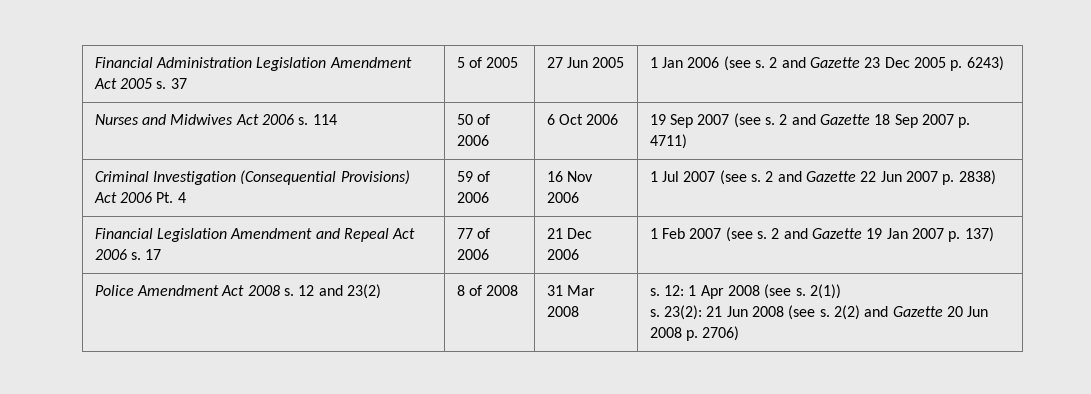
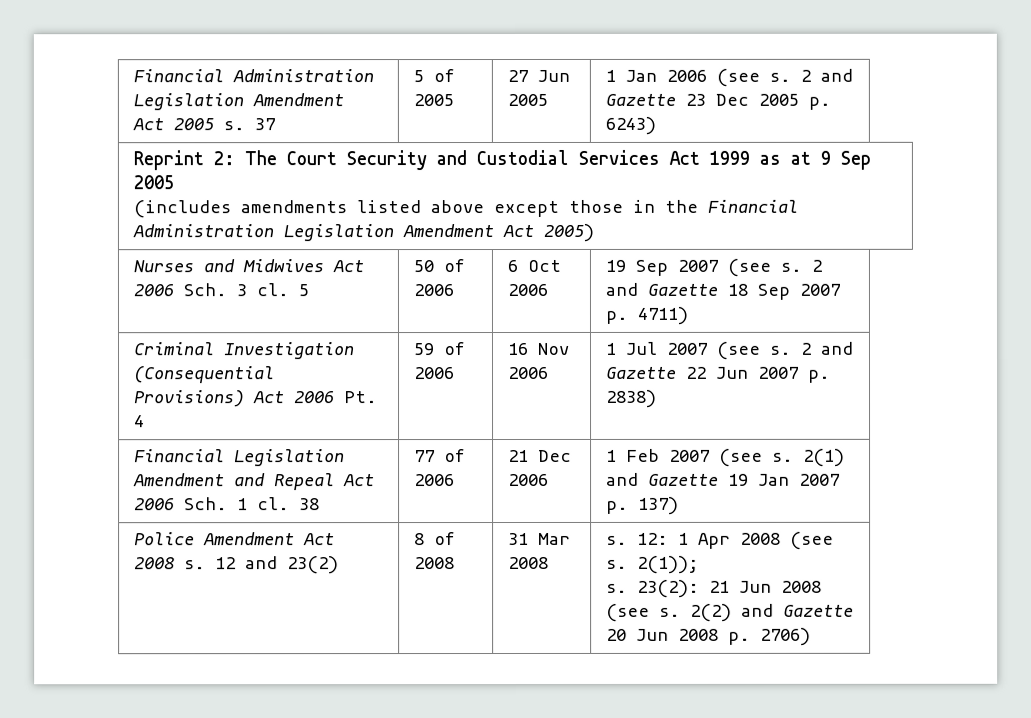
(1004, 63) none -> [133,149,872,171] [133,175,175,190] [133,199,799,219] [132,223,595,242] // Reprint 2: The Court Security and Custodial Services Act 1999 as at 9 Sep 2005 // (includes amendments listed above except those in the Financial Administration Legislation Amendment Act 2005)
[298,114,337,125] s. 114 -> [183,283,310,297] Sch. 3 cl. 5
[130,249,162,260] s. 17 -> [184,497,321,511] Sch. 1 cl. 38
[771,228,780,239] 2 -> [803,448,846,467] 2(1)
[809,284,841,299] 2(1)) -> [637,555,700,574] 2(1));

